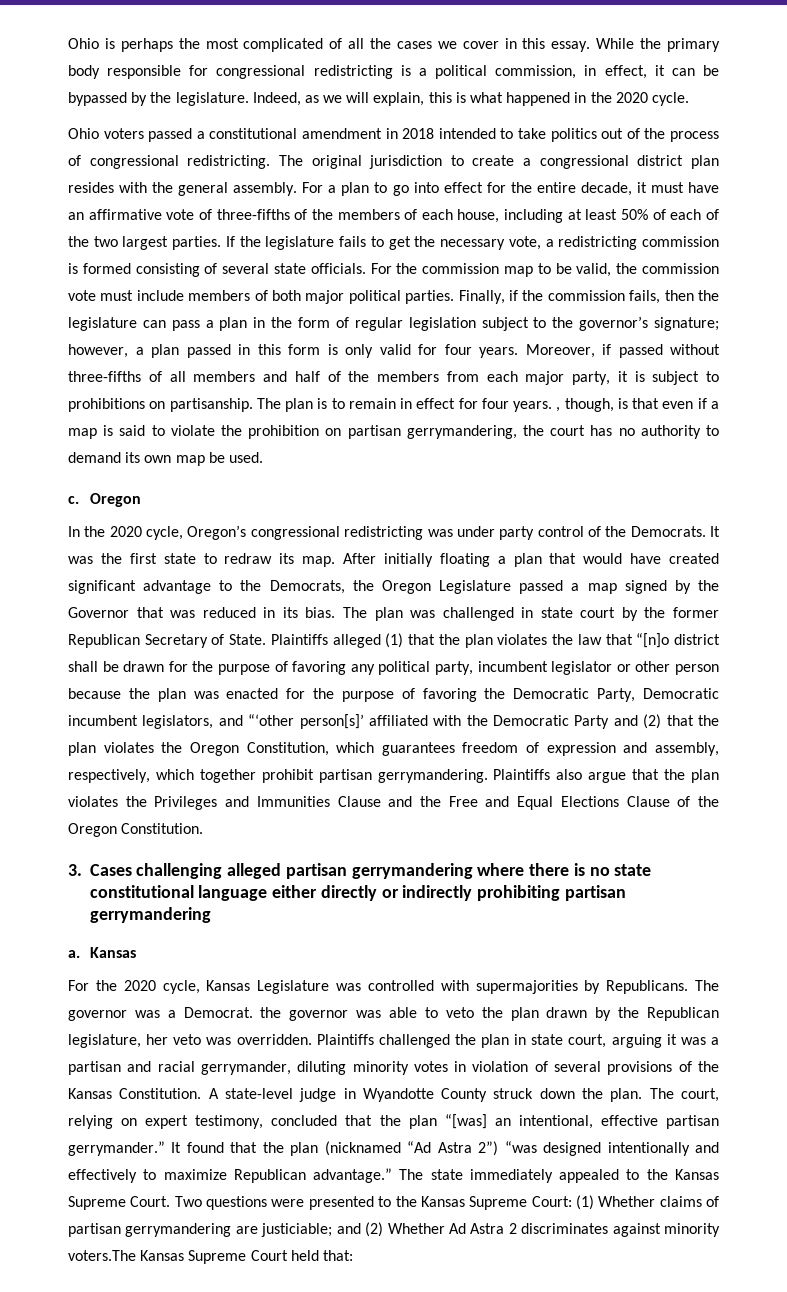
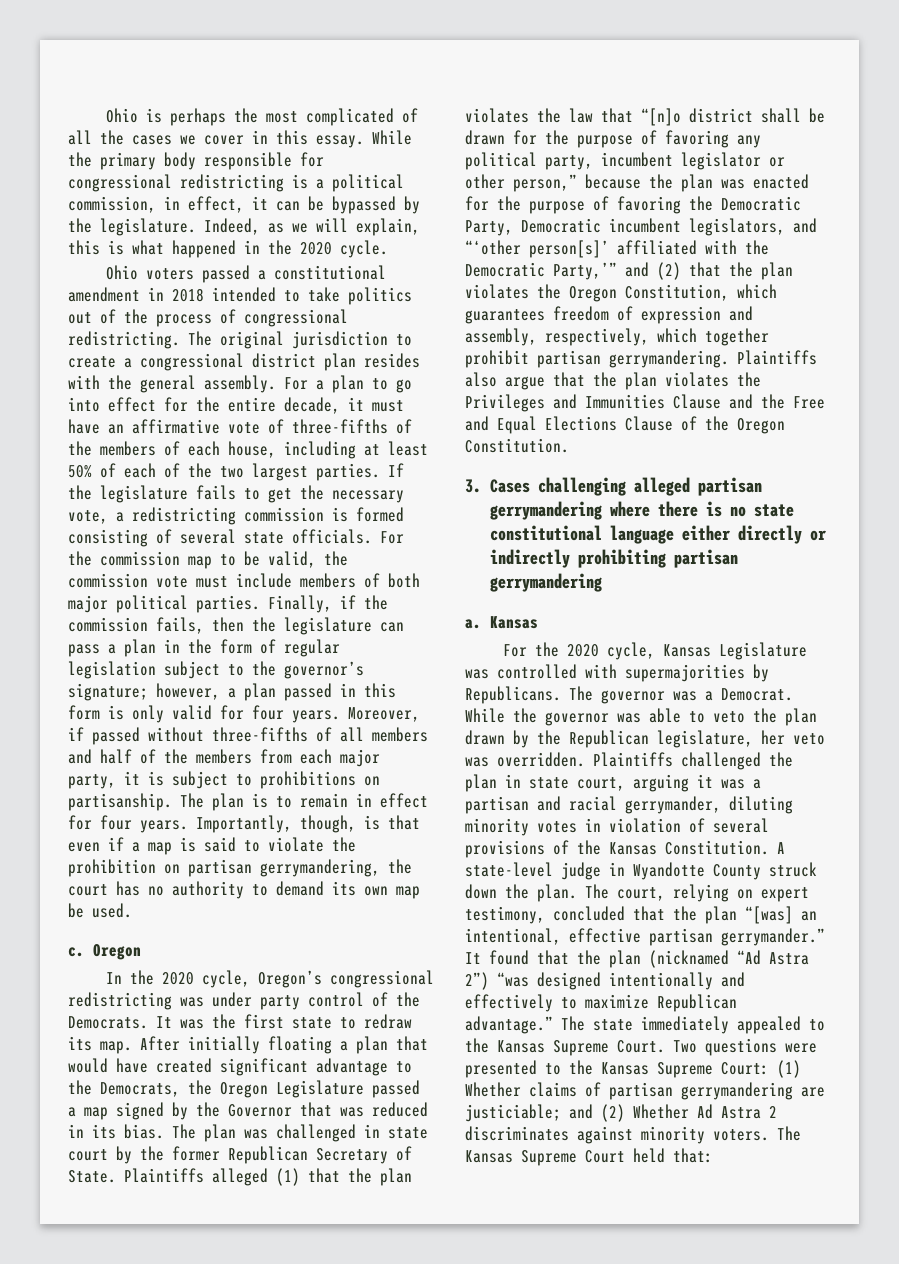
[556,407,561,412] , -> [196,815,292,833] Importantly,
[675,664,720,675] person -> [513,174,577,192] person,”
[574,715,610,729] Party -> [553,262,617,280] Party,’”
(253, 1012) none -> [465,708,505,723] While
[68,1250,136,1261] voters.The -> [713,1126,801,1141] voters. The

